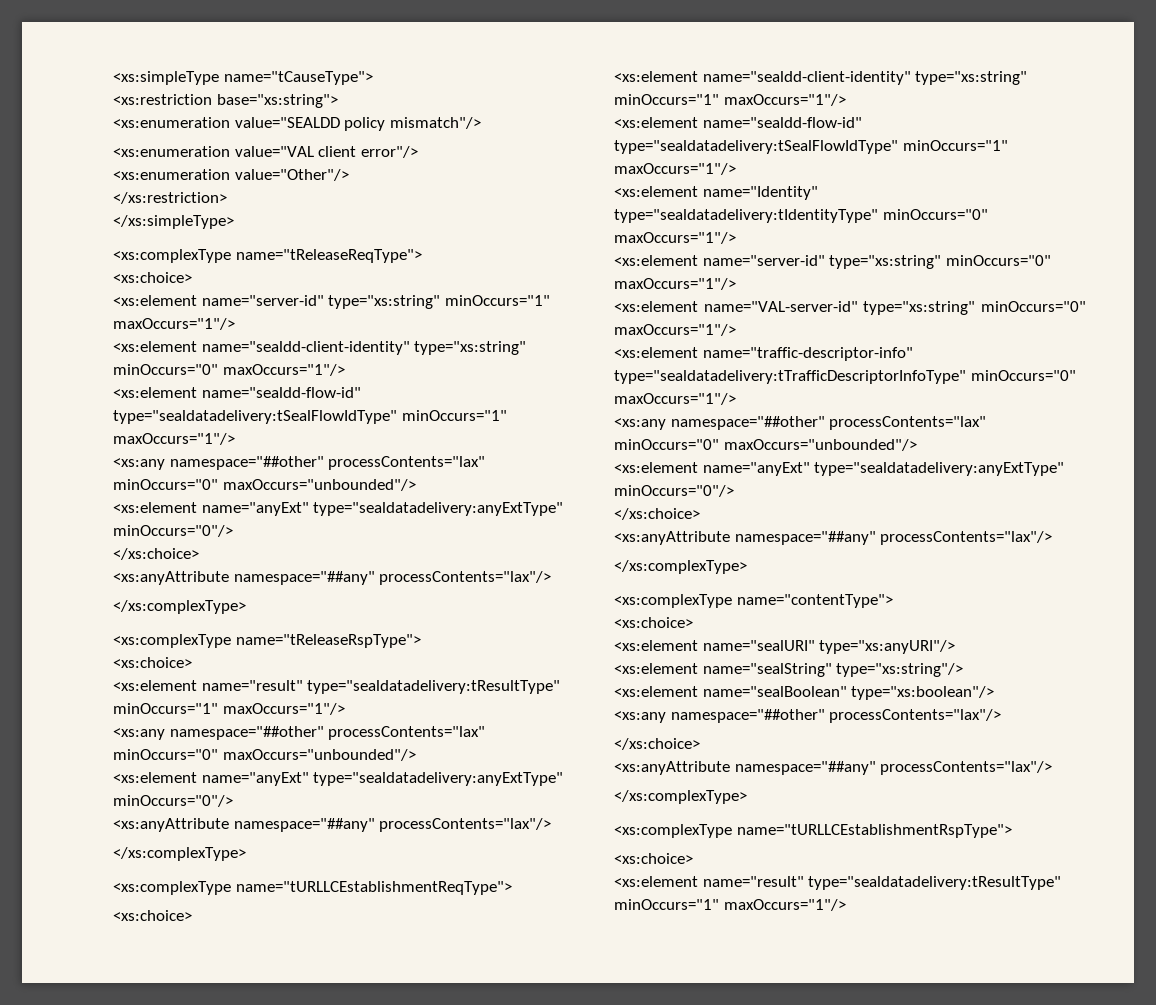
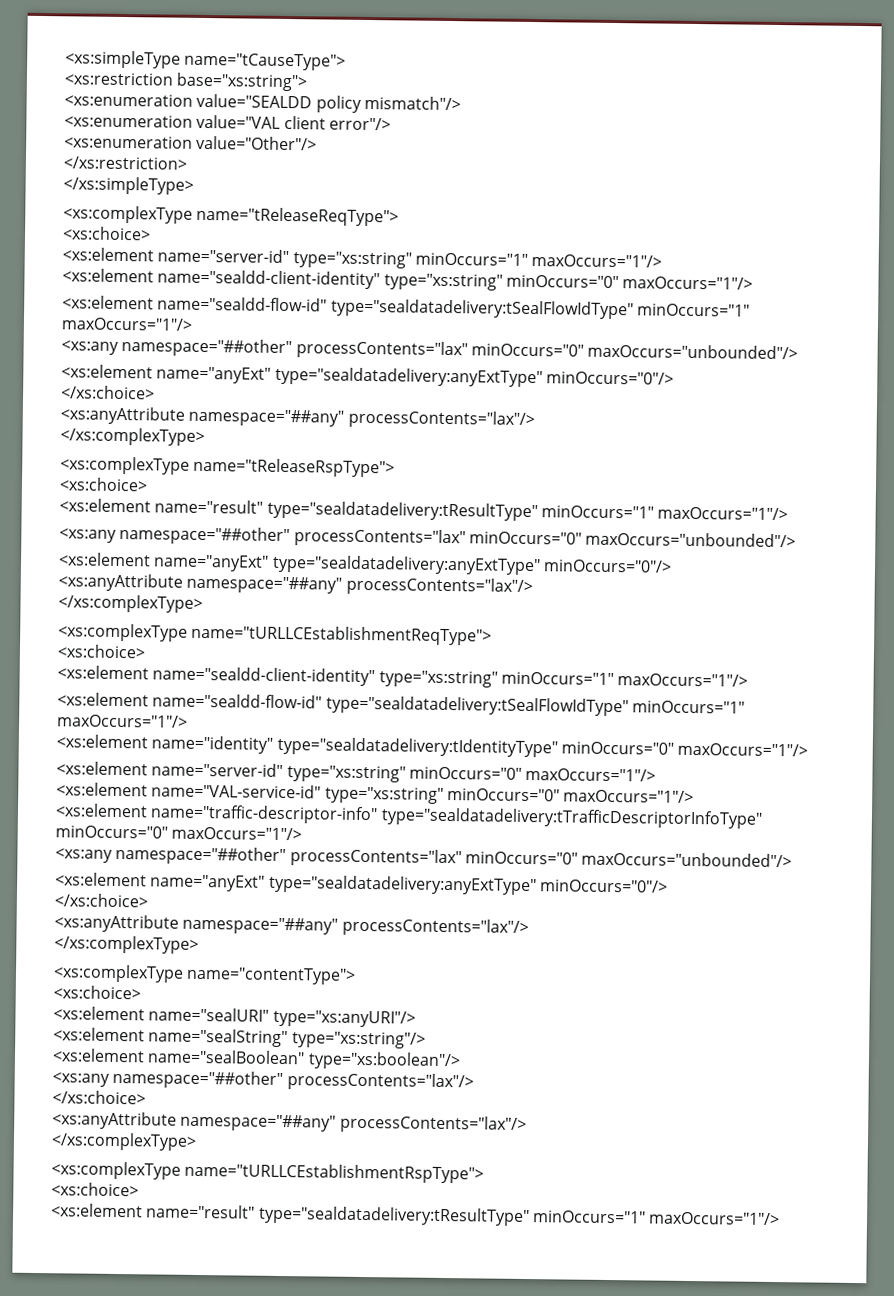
[702,186,818,200] name="Identity" -> [151,735,274,754] name="identity"
[703,301,858,312] name="VAL-server-id" -> [151,783,322,799] name="VAL-service-id"

